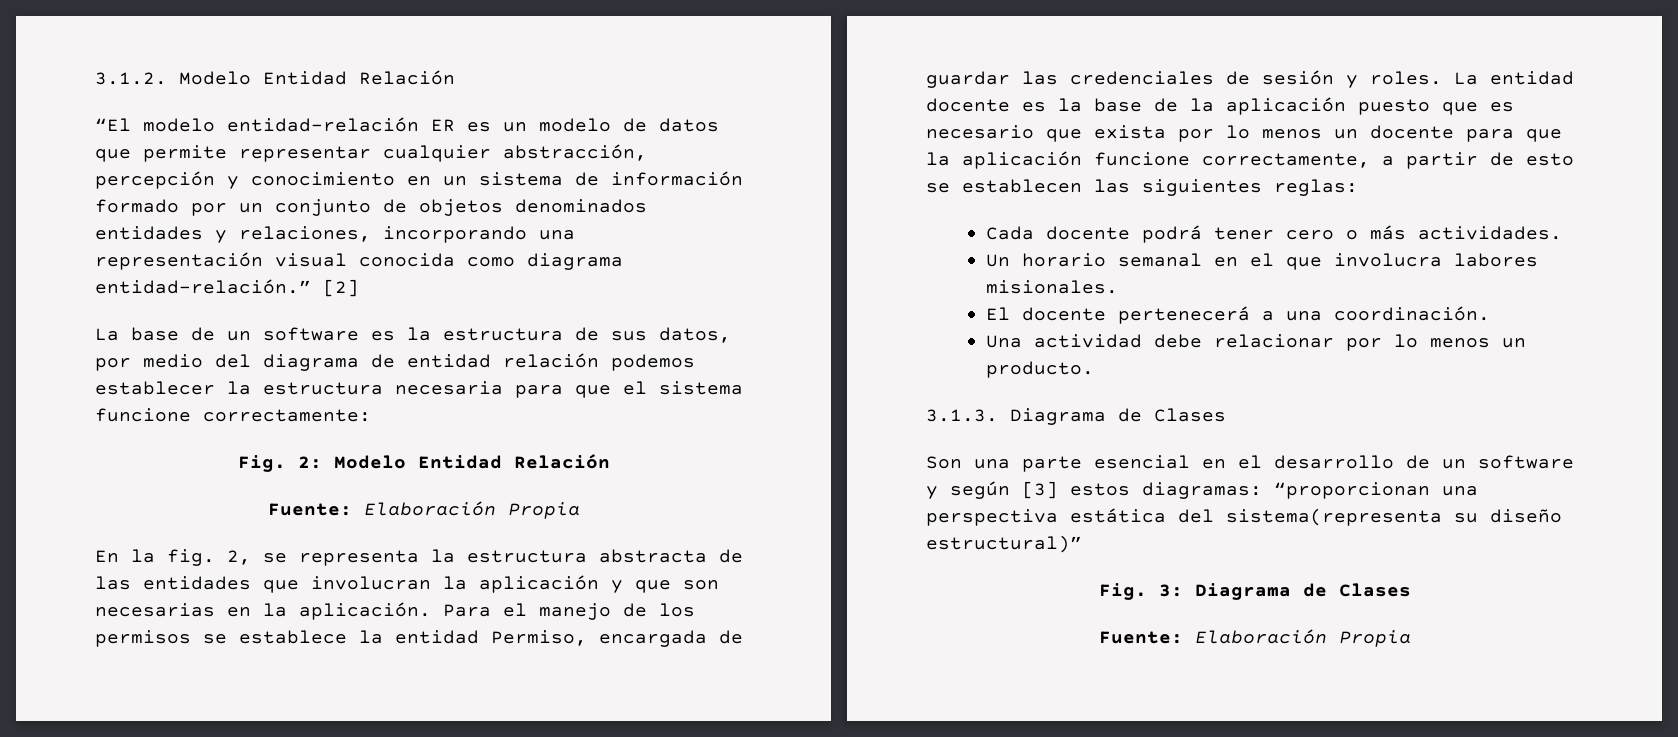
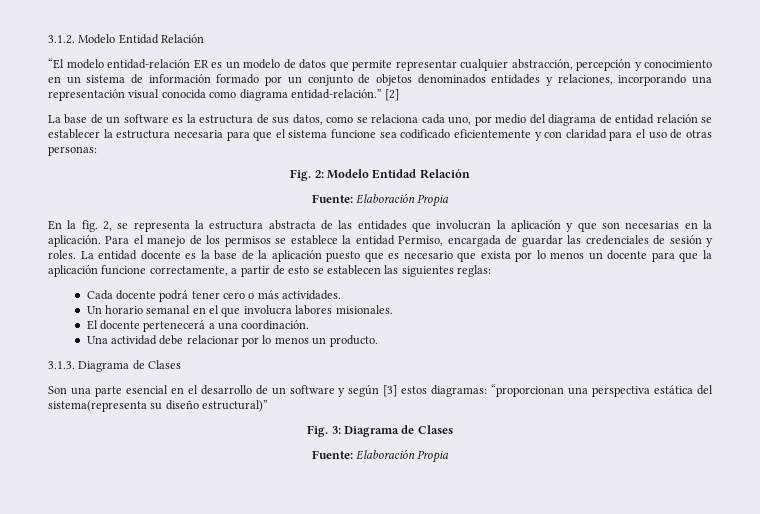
(731, 335) none -> [326,114,472,125] como se relaciona cada uno,
[611,354,695,371] podemos -> [700,117,712,123] se
[203,409,371,422] correctamente: -> [379,129,713,141] [48,146,97,156] sea codificado eficientemente y con claridad para el uso de otras personas:

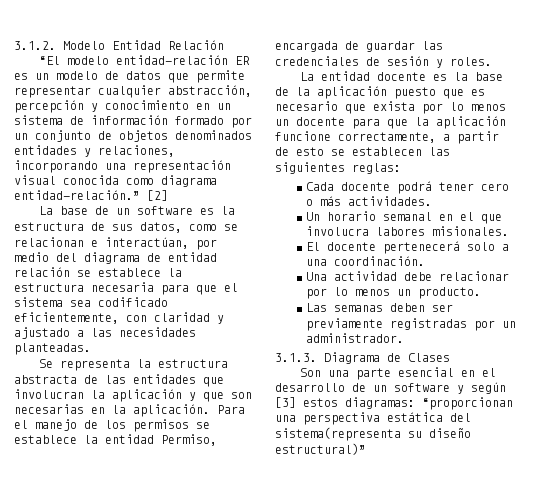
[371,114,472,125] relaciona cada uno, -> [14,237,189,249] relacionan e interactúan,
[48,129,100,139] establecer -> [98,268,161,277] establece
[331,129,377,139] funcione -> (63, 302) none
[453,129,713,141] [48,146,97,156] [290,169,470,181] [311,194,450,207] [48,220,129,232] eficientemente y con claridad para el uso de otras personas: // Fig. 2: Modelo Entidad Relación // Fuente: Elaboración Propia // En la fig. 2, se -> [14,312,224,324] [14,327,196,339] [14,343,91,355] [39,359,54,368] eficientemente, con claridad y ajustado a las necesidades planteadas. // Se
(76, 254) none -> (492, 61) //
(206, 326) none -> [466,242,495,251] solo
(378, 341) none -> [305,303,453,312] [305,318,516,331] [305,333,404,343] // Las semanas deben ser previamente registradas por un administrador.
[307,425,453,437] [311,450,450,463] // Fig. 3: Diagrama de Clases // Fuente: Elaboración Propia -> (366, 449) none

